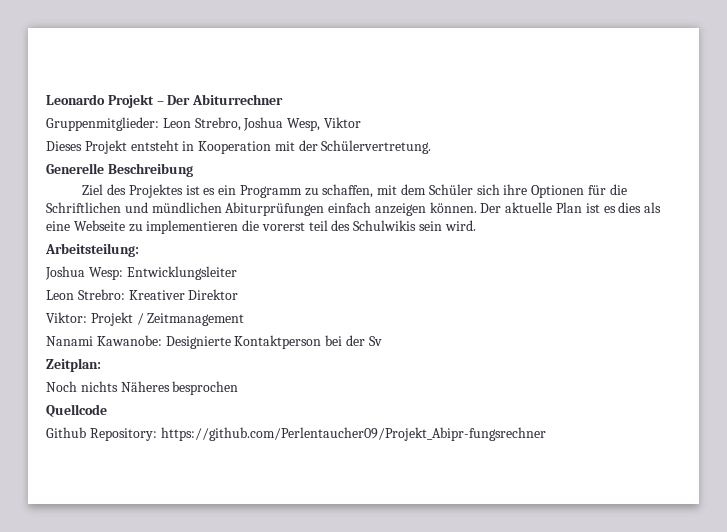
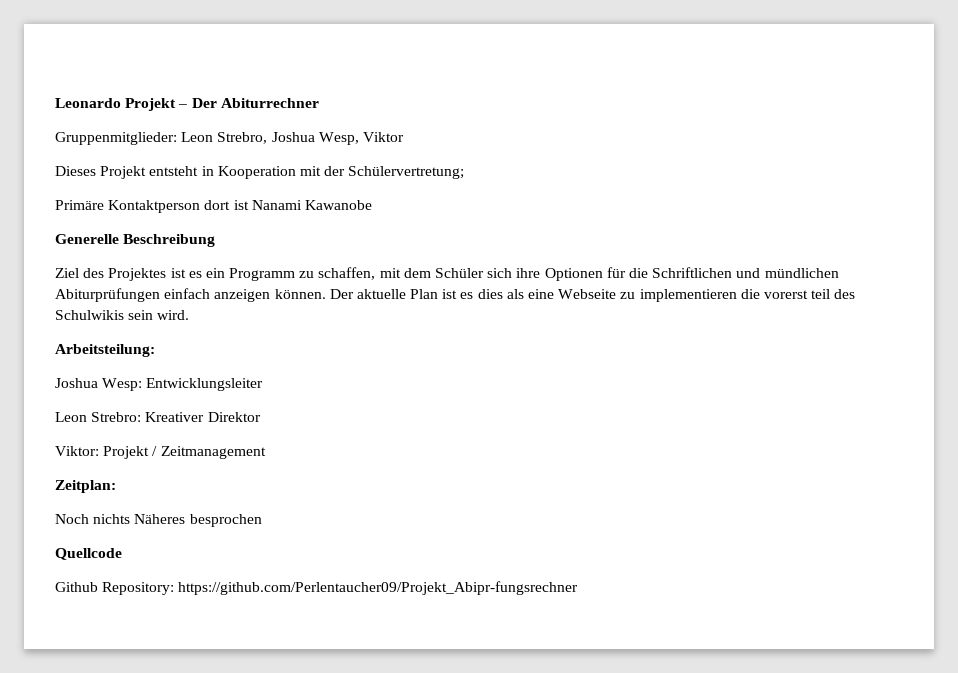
[321,140,432,154] Schülervertretung. -> [348,166,465,179] [55,200,372,213] Schülervertretung; // Primäre Kontaktperson dort ist Nanami Kawanobe
[46,335,382,349] // Nanami Kawanobe: Designierte Kontaktperson bei der Sv -> (266, 452) none

